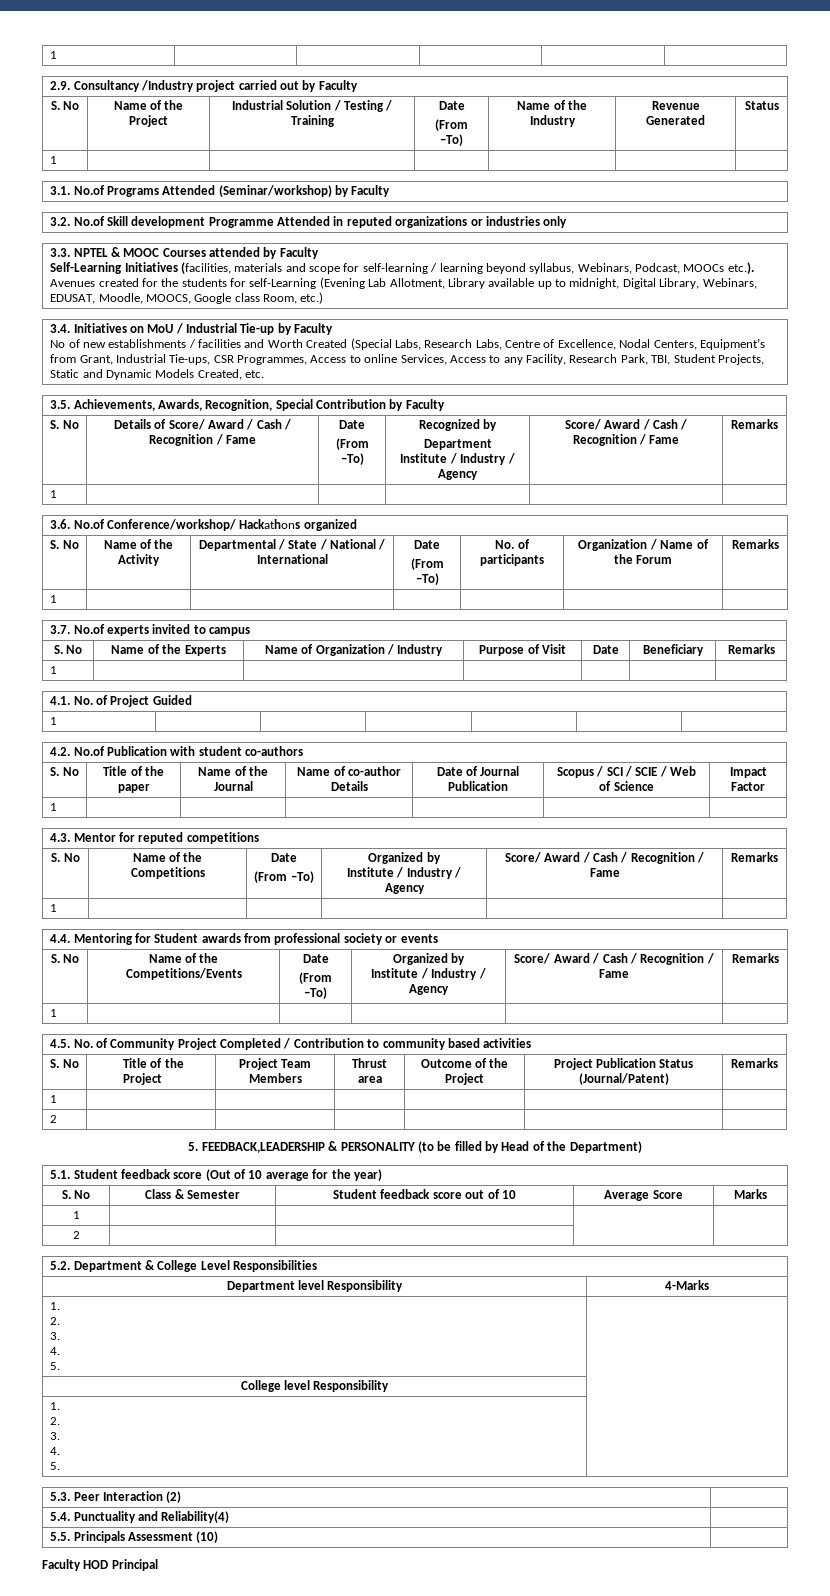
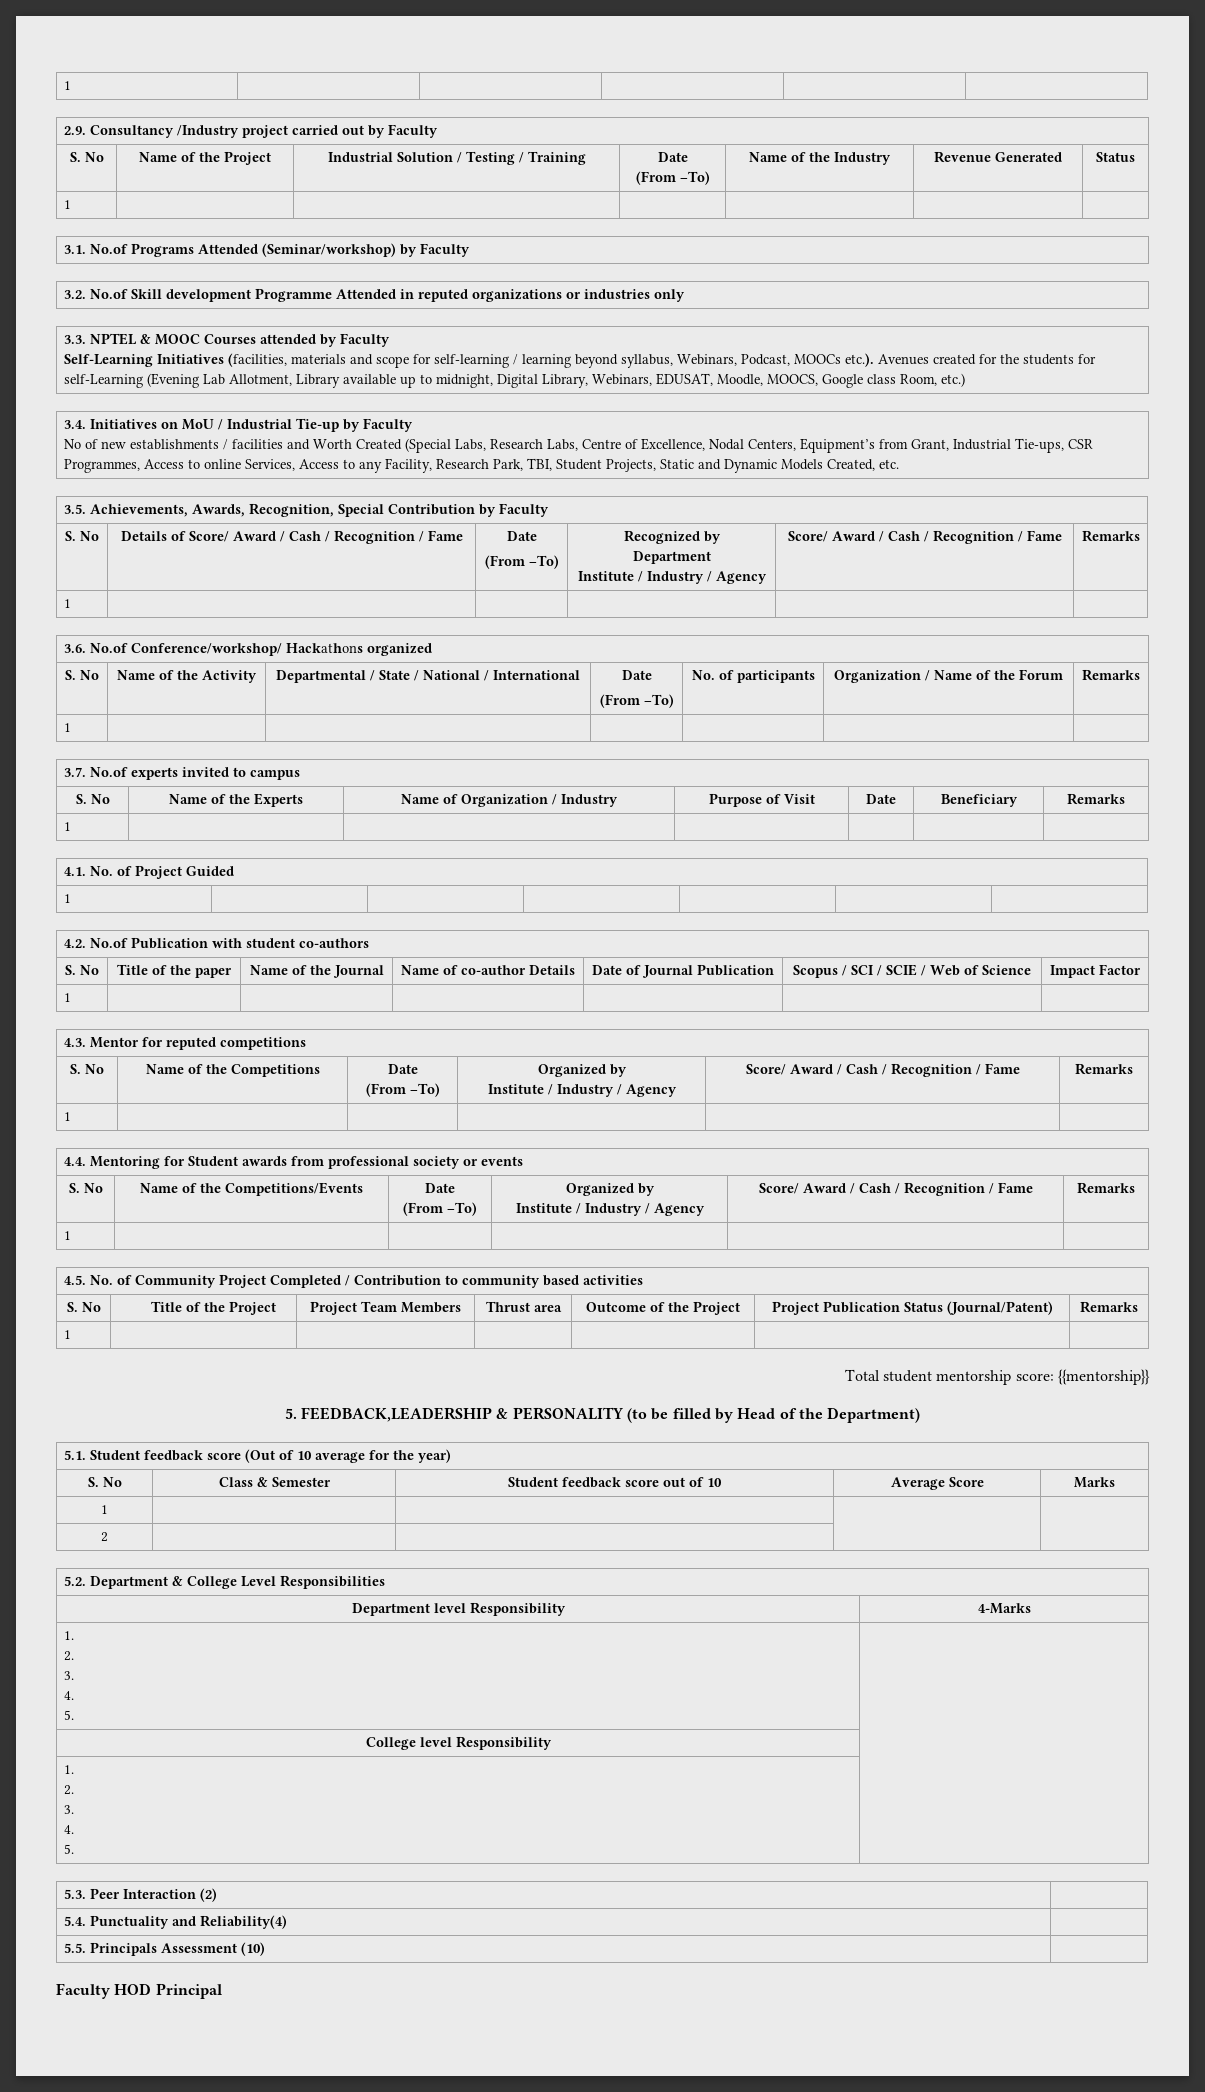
[50,1115,58,1123] // 2 | | | | | | -> [844,1369,1151,1385] // Total student mentorship score: {{mentorship}}

